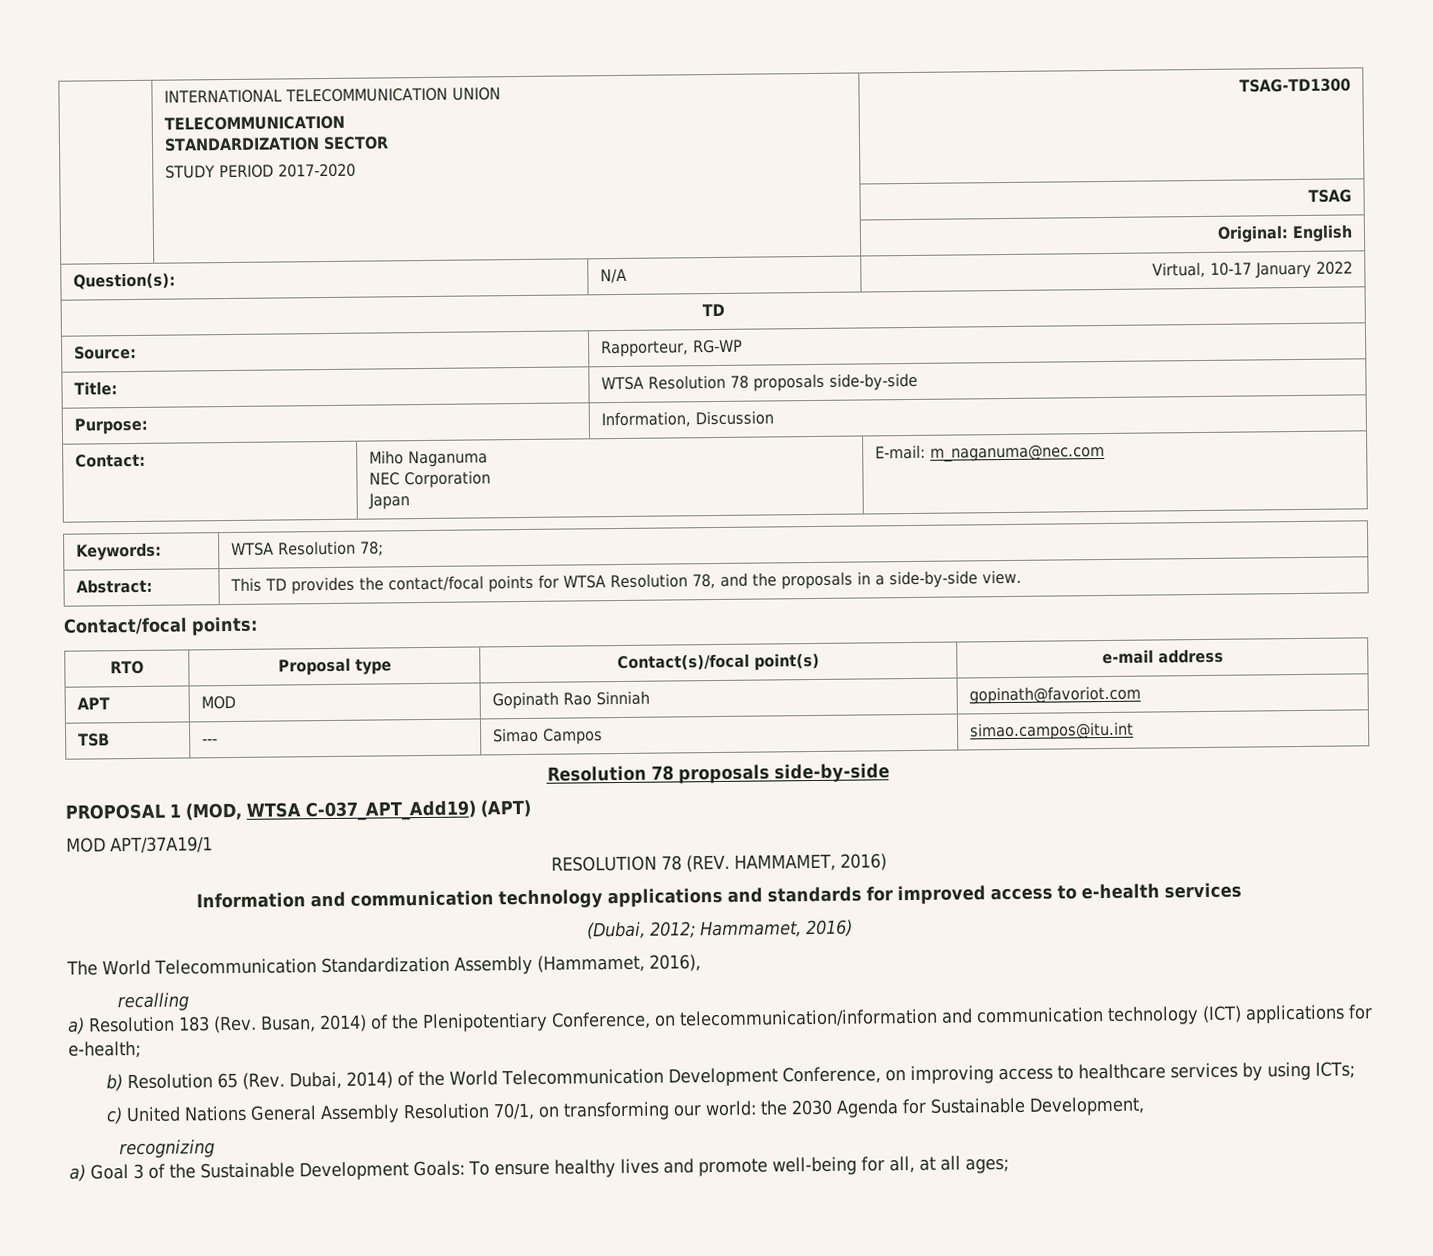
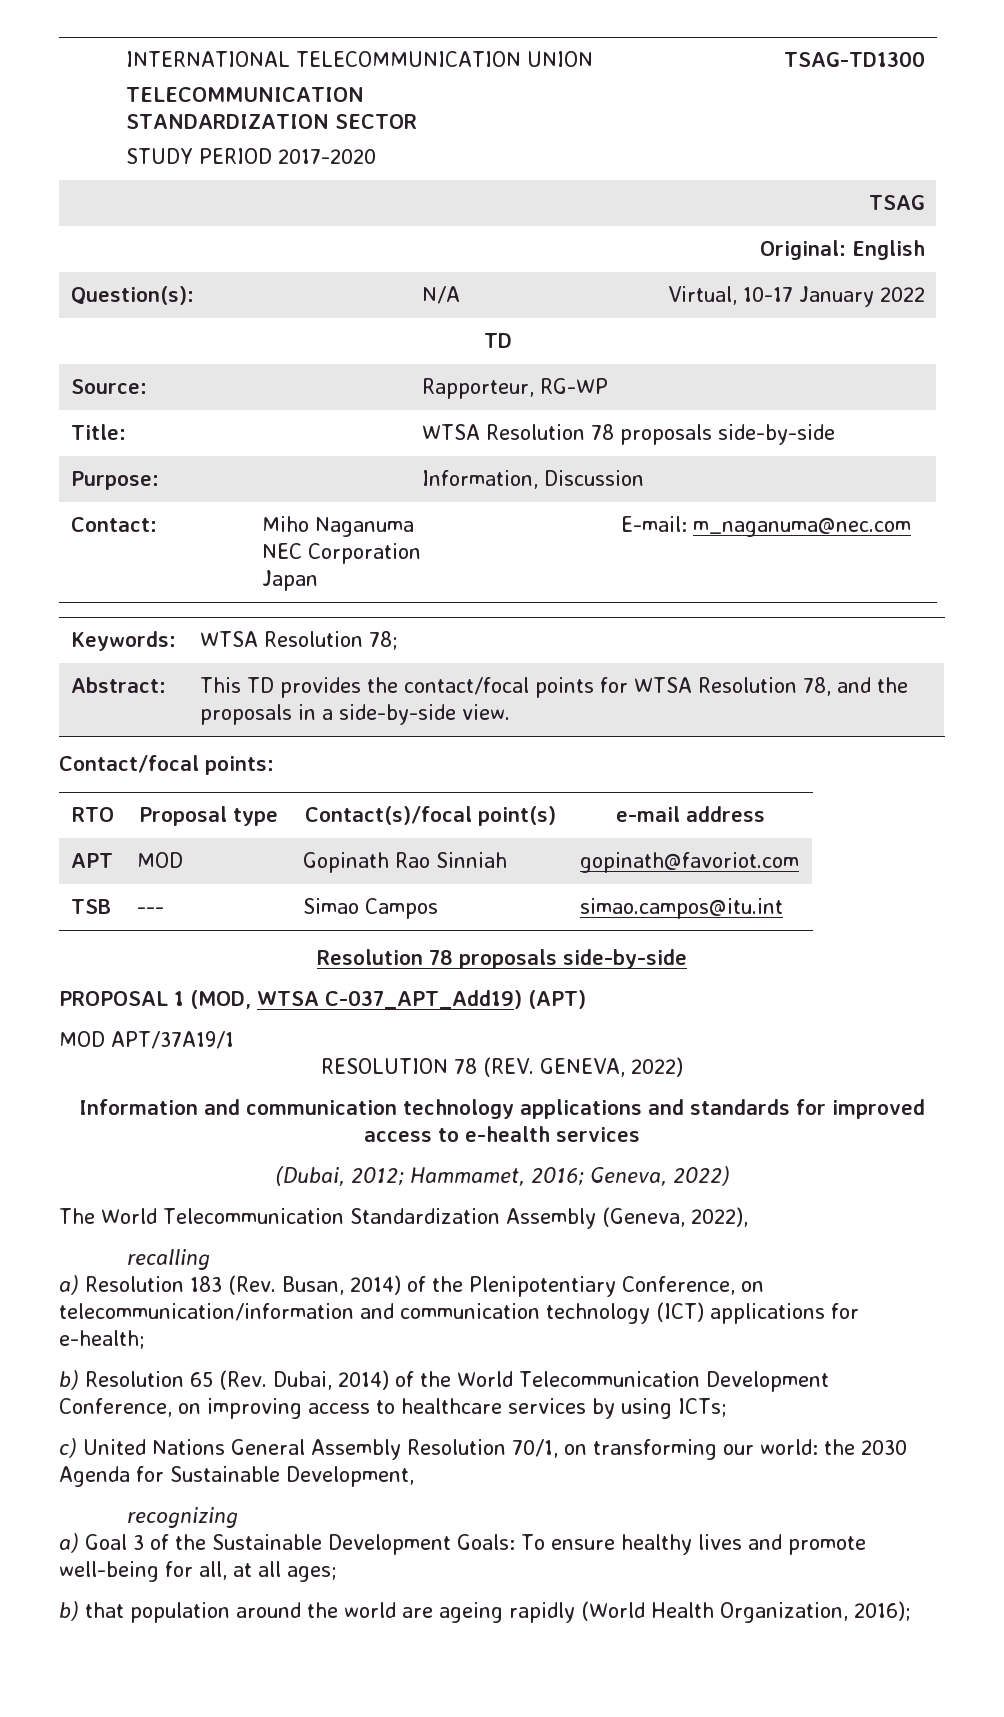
[733,853,887,872] HAMMAMET, 2016) -> [540,1057,683,1077] GENEVA, 2022)
[806,919,853,938] 2016) -> [530,1166,730,1186] 2016; Geneva, 2022)
[536,954,701,973] (Hammamet, 2016), -> [601,1207,748,1227] (Geneva, 2022),
(1009, 1166) none -> [59,1601,911,1623] // b) that population around the world are ageing rapidly (World Health Organization, 2016);

